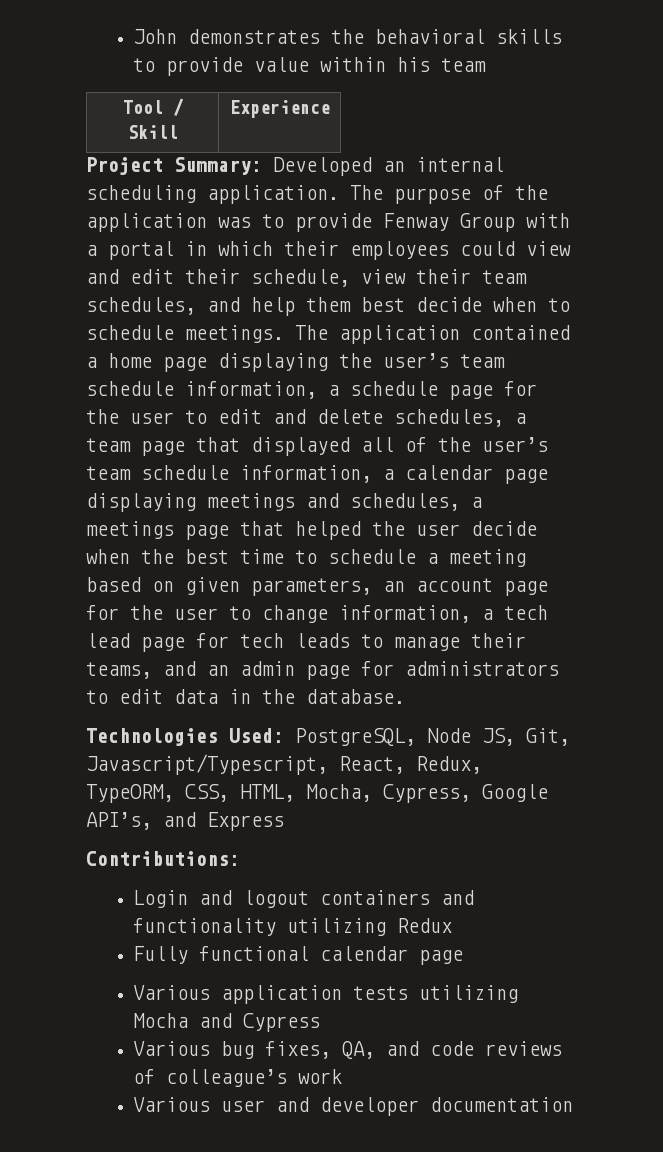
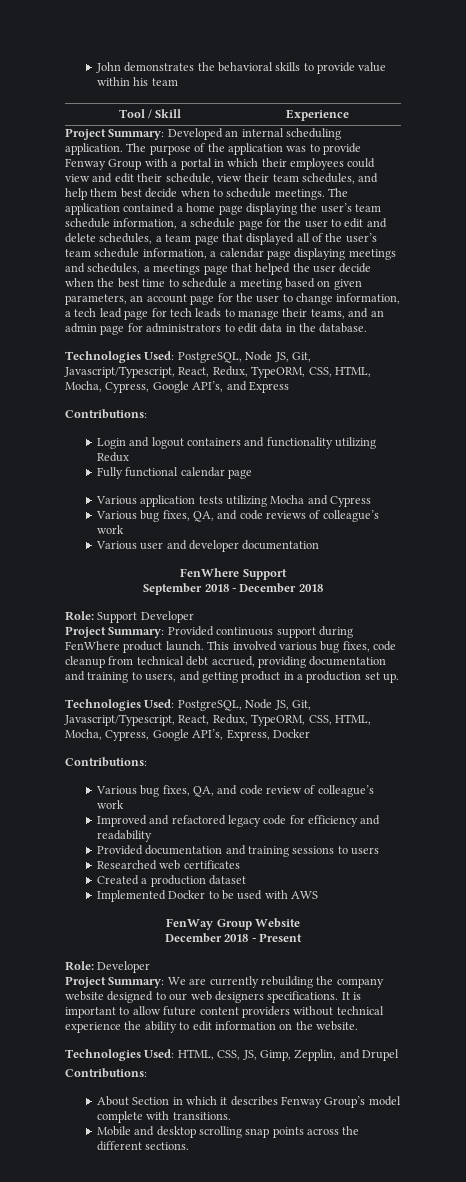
(574, 1104) none -> [180,568,287,580] [143,583,323,595] [65,611,194,623] [65,626,353,638] [65,641,396,653] [65,656,387,668] [65,671,400,683] [65,699,311,711] [64,714,371,726] [65,729,310,741] [65,757,147,767] [95,785,374,797] [96,800,124,809] [96,815,381,827] [96,830,152,842] [96,845,380,857] [96,860,240,870] [96,875,246,887] [96,890,319,902] [166,918,300,930] [164,933,303,943] [65,961,151,973] [65,976,384,988] [65,991,361,1003] [65,1006,384,1018] [65,1021,358,1033] [65,1049,399,1061] [65,1068,147,1078] [96,1096,401,1108] [96,1111,231,1123] [96,1126,360,1138] [96,1141,190,1151] // FenWhere Support // September 2018 - December 2018 // Role: Support Developer // Project Summary: Provided continuous support during FenWhere product launch. This involved various bug fixes, code cleanup from technical debt accrued, providing documentation and training to users, and getting product in a production set up. // Technologies Used: PostgreSQL, Node JS, Git, Javascript/Typescript, React, Redux, TypeORM, CSS, HTML, Mocha, Cypress, Google API’s, Express, Docker // Contributions: // Various bug fixes, QA, and code review of colleague’s work // Improved and refactored legacy code for efficiency and readability // Provided documentation and training sessions to users // Researched web certificates // Created a production dataset // Implemented Docker to be used with AWS // FenWay Group Website // December 2018 - Present // Role: Developer // Project Summary: We are currently rebuilding the company website designed to our web designers specifications. It is important to allow future content providers without technical experience the ability to edit information on the website. // Technologies Used: HTML, CSS, JS, Gimp, Zepplin, and Drupel // Contributions: // About Section in which it describes Fenway Group’s model complete with transitions. // Mobile and desktop scrolling snap points across the different sections.

